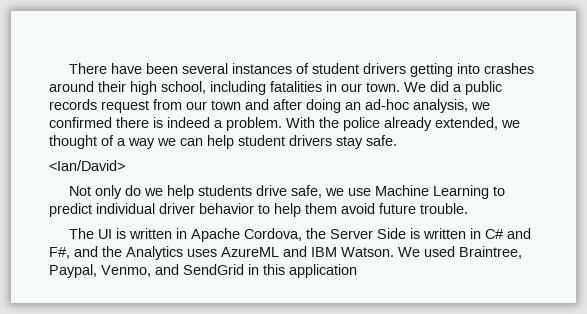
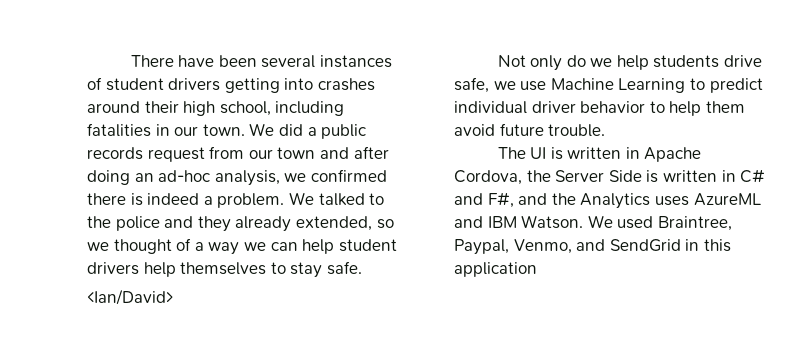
[286,117,380,131] With the police -> [288,192,385,206] [87,216,231,232] We talked to the police and they
(498, 123) none -> [376,219,394,229] so
(332, 140) none -> [143,262,286,277] help themselves to

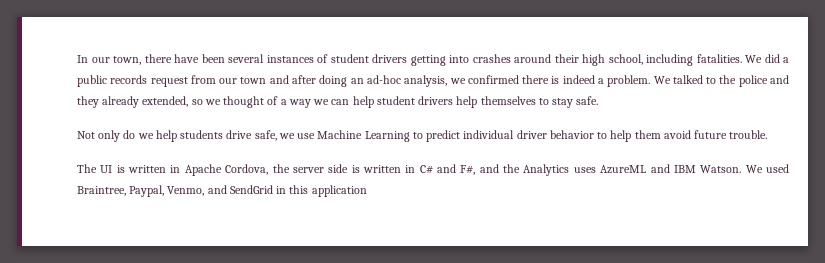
[130,55,174,67] There -> [77,54,172,65] In our town, there
[87,123,245,137] fatalities in our town. -> [696,54,742,63] fatalities.
[87,289,173,305] // <Ian/David> -> (599, 100) none
[555,170,642,182] Server Side -> [292,164,349,173] server side

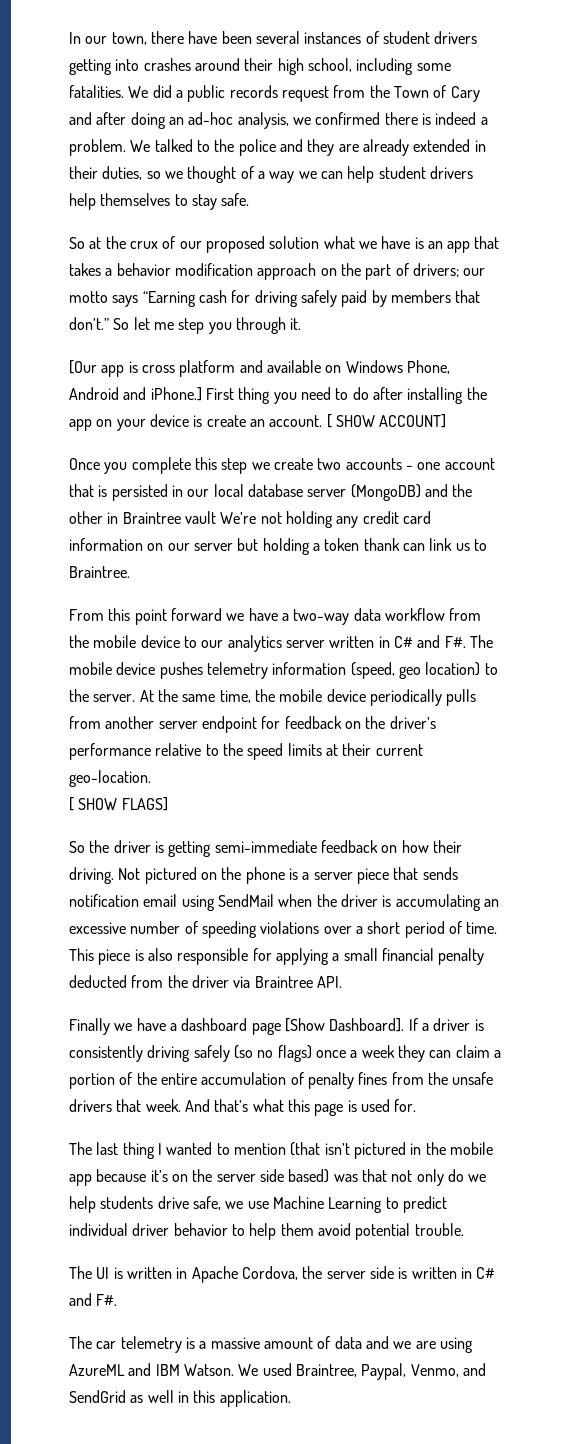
(693, 60) none -> [416,63,451,71] some
[219,77,267,84] our town -> [369,85,480,102] the Town of Cary
[102,96,189,108] already extended, -> [338,139,486,156] [69,166,143,180] are already extended in their duties,
[77,131,95,139] Not -> [69,236,500,253] [69,263,486,280] [69,290,481,307] [69,317,302,334] [69,360,450,377] [69,387,487,404] [69,414,447,431] [69,457,495,474] [69,484,473,501] [69,511,431,528] [69,538,487,555] [69,566,130,578] [69,608,482,625] [69,635,493,652] [69,662,498,679] [69,689,477,706] [69,716,436,733] [69,743,423,760] [69,770,151,787] [69,797,168,811] [69,840,462,857] [69,867,458,884] [69,894,499,911] [69,921,498,938] [69,948,485,965] [69,975,342,988] [69,1018,484,1035] [69,1045,501,1062] [69,1072,494,1089] [69,1099,417,1116] [69,1142,493,1159] [69,1169,413,1186] So at the crux of our proposed solution what we have is an app that takes a behavior modification approach on the part of drivers; our motto says “Earning cash for driving safely paid by members that don’t.” So let me step you through it. // [Our app is cross platform and available on Windows Phone, Android and iPhone.] First thing you need to do after installing the app on your device is create an account. [ SHOW ACCOUNT] // Once you complete this step we create two accounts - one account that is persisted in our local database server (MongoDB) and the other in Braintree vault We’re not holding any credit card information on our server but holding a token thank can link us to Braintree. // From this point forward we have a two-way data workflow from the mobile device to our analytics server written in C# and F#. The mobile device pushes telemetry information (speed, geo location) to the server. At the same time, the mobile device periodically pulls from another server endpoint for feedback on the driver’s performance relative to the speed limits at their current geo-location. // [ SHOW FLAGS] // So the driver is getting semi-immediate feedback on how their driving. Not pictured on the phone is a server piece that sends notification email using SendMail when the driver is accumulating an excessive number of speeding violations over a short period of time. This piece is also responsible for applying a small financial penalty deducted from the driver via Braintree API. // Finally we have a dashboard page [Show Dashboard]. If a driver is consistently driving safely (so no flags) once a week they can claim a portion of the entire accumulation of penalty fines from the unsafe drivers that week. And that’s what this page is used for. // The last thing I wanted to mention (that isn’t pictured in the mobile app because it’s on the server side based) was that not
[694,130,728,139] future -> [355,1223,411,1240] potential
[460,164,596,176] F#, and the Analytics uses -> [96,1294,118,1306] [69,1336,473,1353] F#. // The car telemetry is a massive amount of data and we are using
(273, 189) none -> [130,1390,174,1403] as well
[311,185,367,197] application -> [219,1390,291,1407] application.

